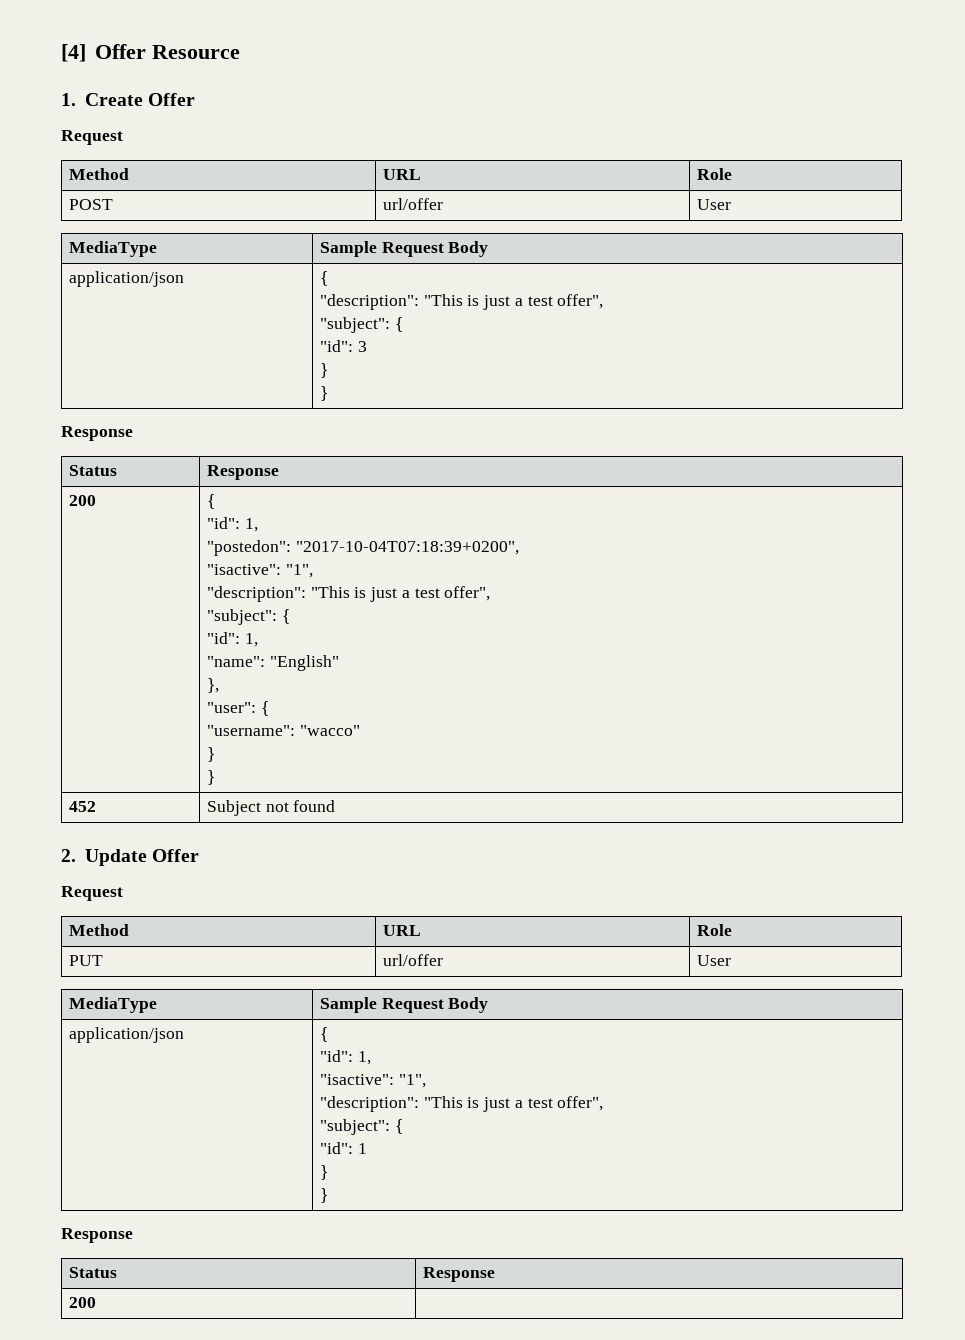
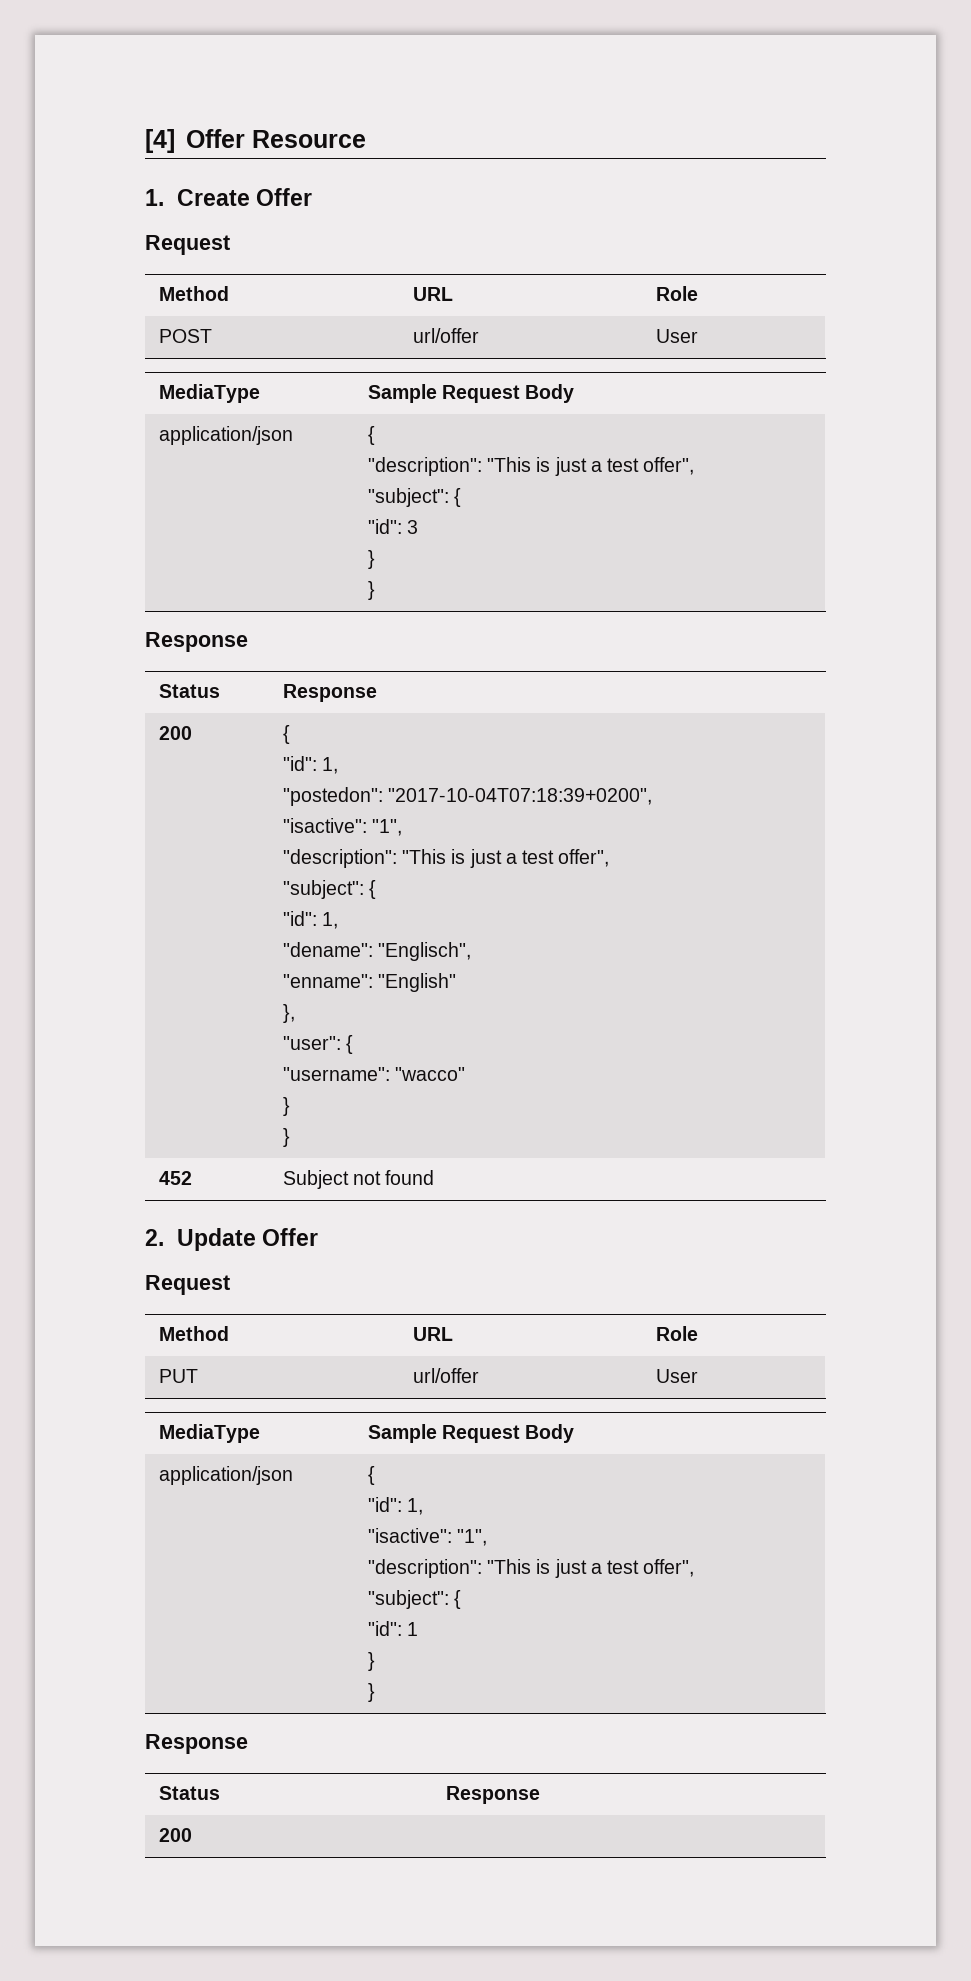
[206,656,265,667] "name": -> [282,942,472,961] [282,974,373,988] "dename": "Englisch", // "enname":

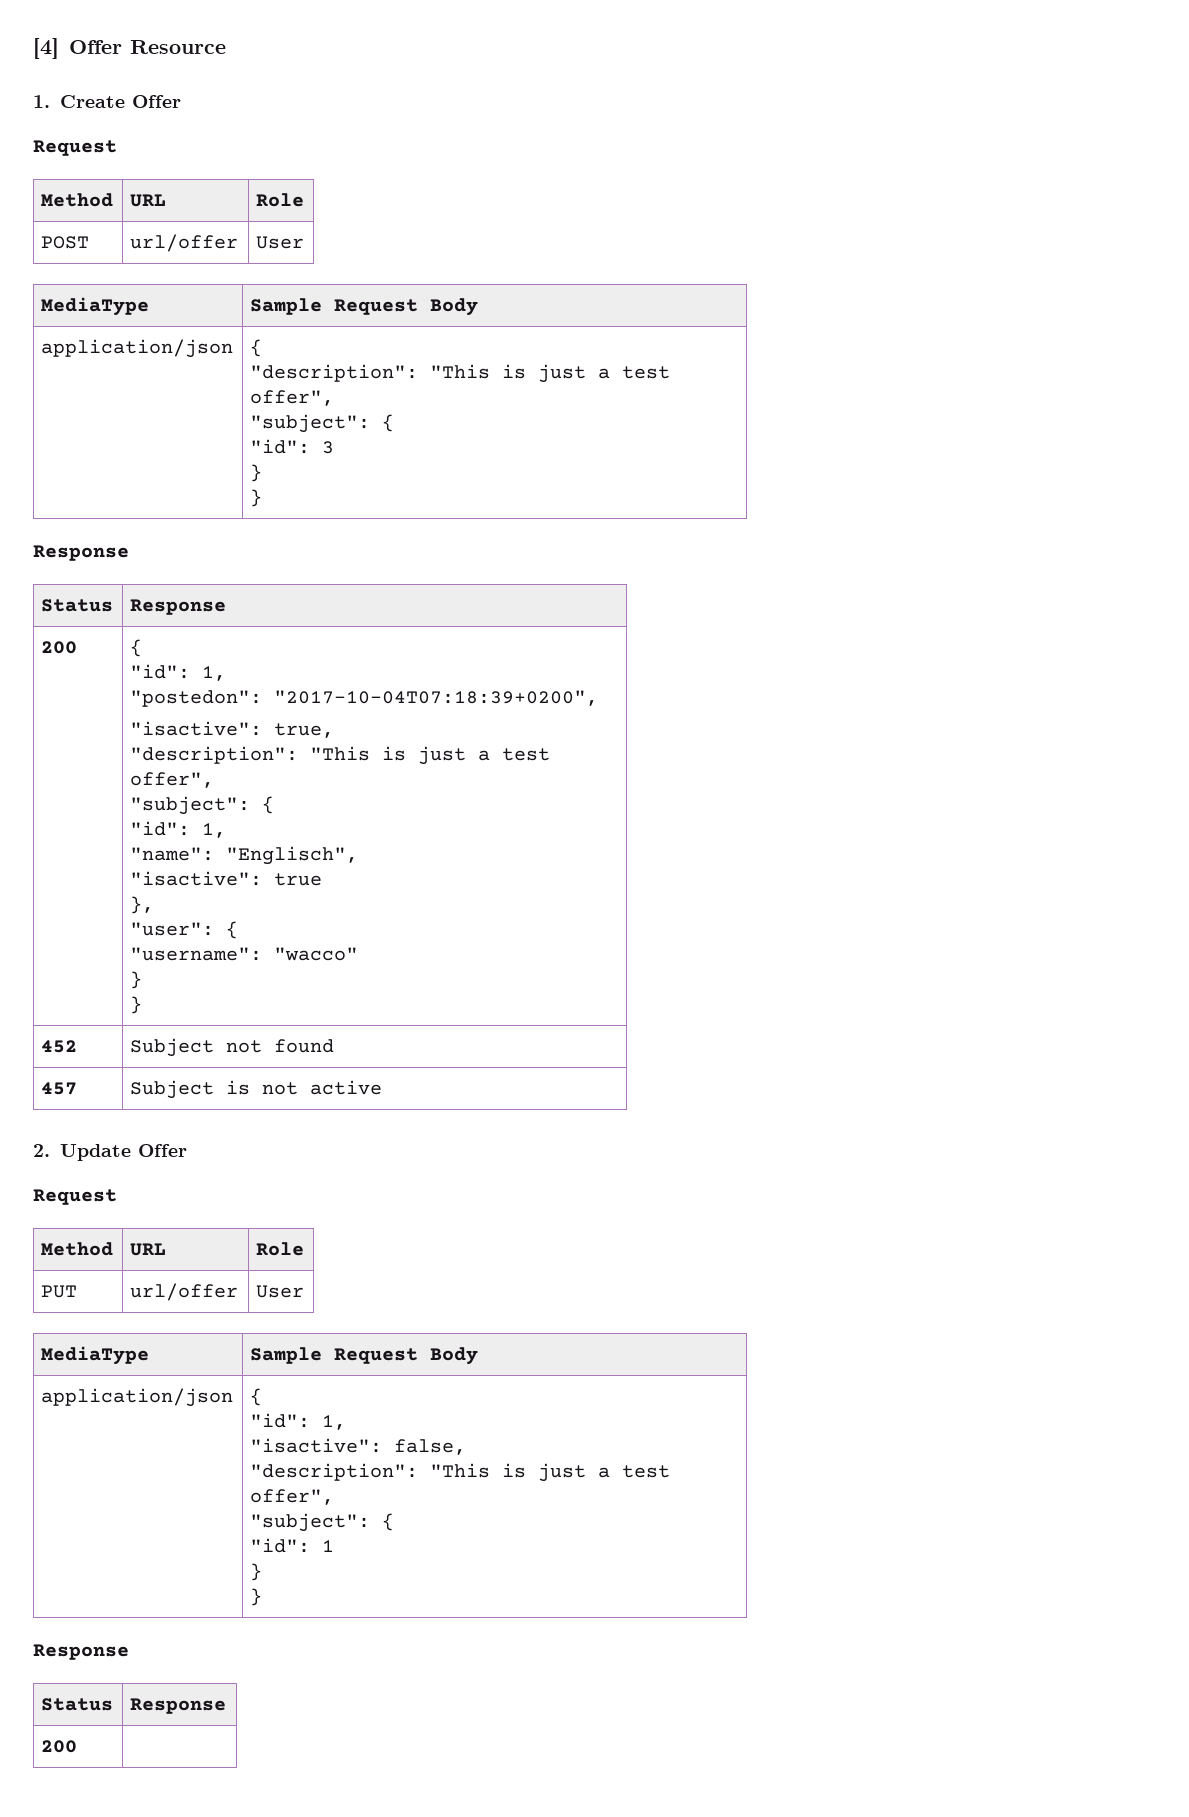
[372,819,403,836] "1", -> [274,723,335,738] true,
[282,942,373,957] "dename": -> [130,847,215,861] "name":
[282,973,457,992] "enname": "English" -> [130,871,323,886] "isactive": true
(435, 1177) none -> [41,1082,78,1095] [130,1080,383,1099] // 457 | Subject is not active
[457,1529,488,1546] "1", -> [394,1439,467,1455] false,

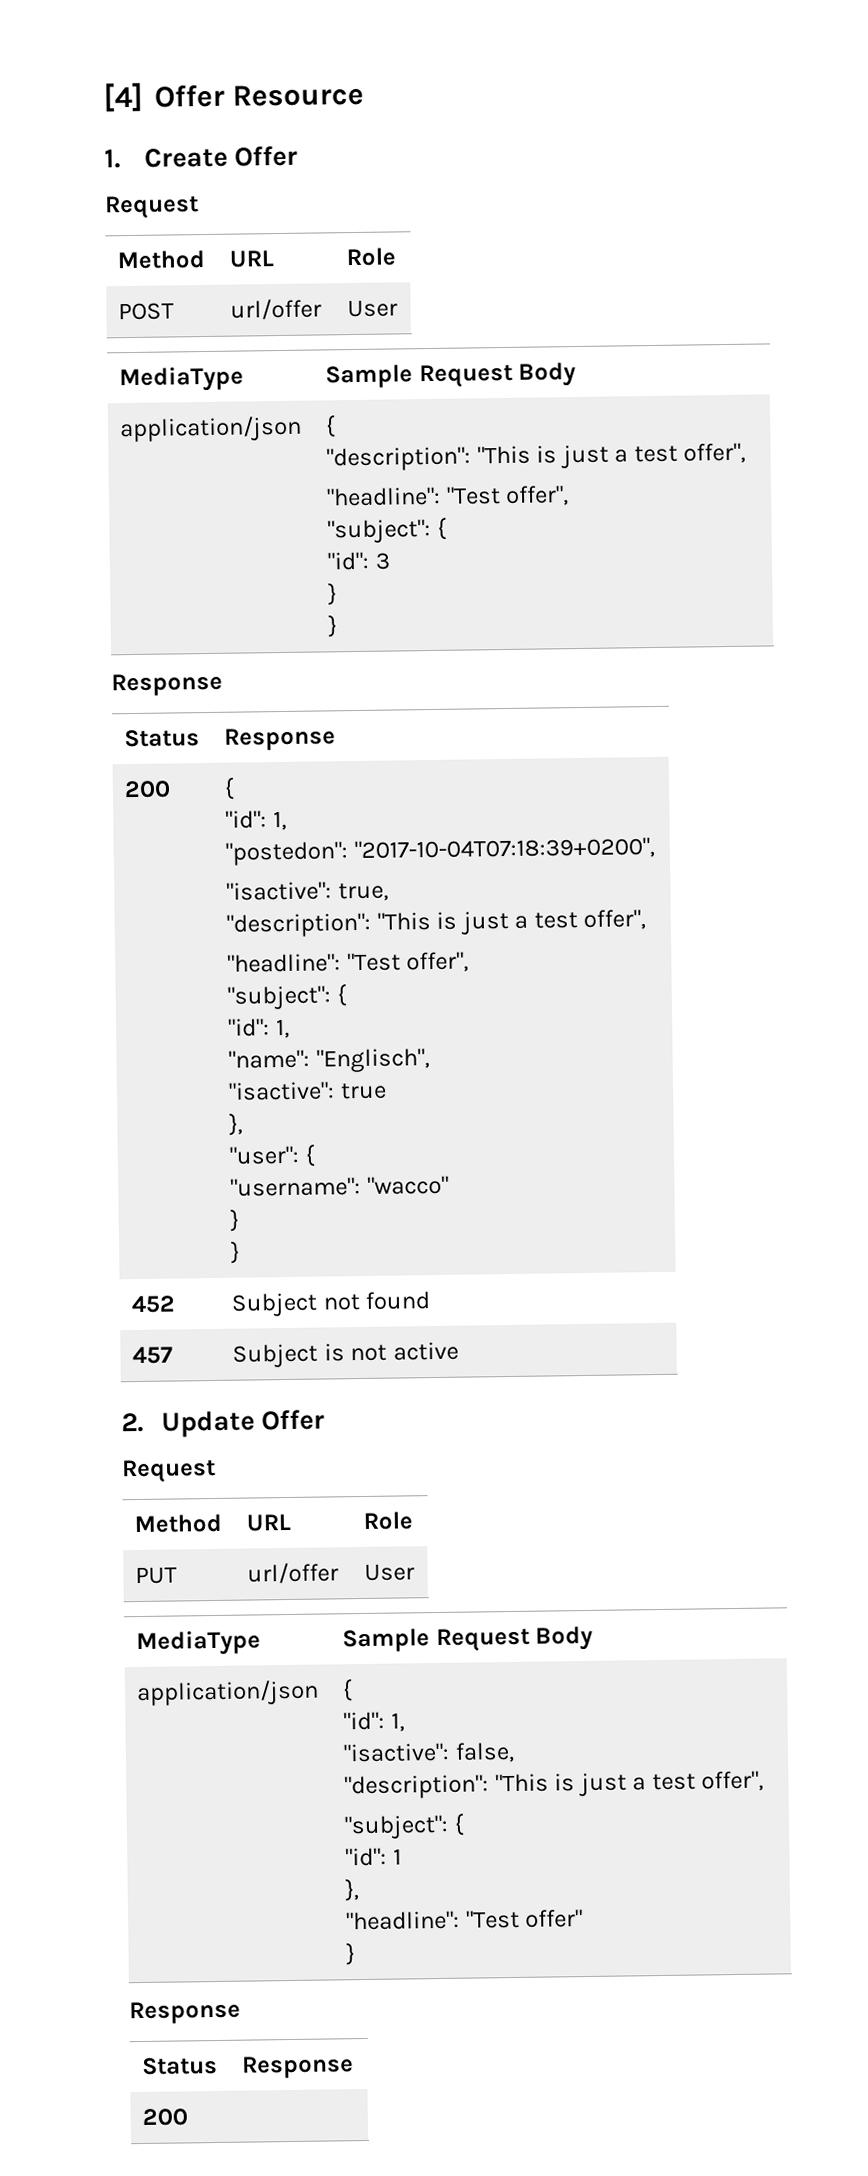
(335, 398) none -> [326,485,570,507] // "headline": "Test offer",
(215, 780) none -> [227,951,470,973] // "headline": "Test offer",
[250,1563,263,1581] } -> [345,1879,360,1902] [346,1909,584,1931] }, // "headline": "Test offer"

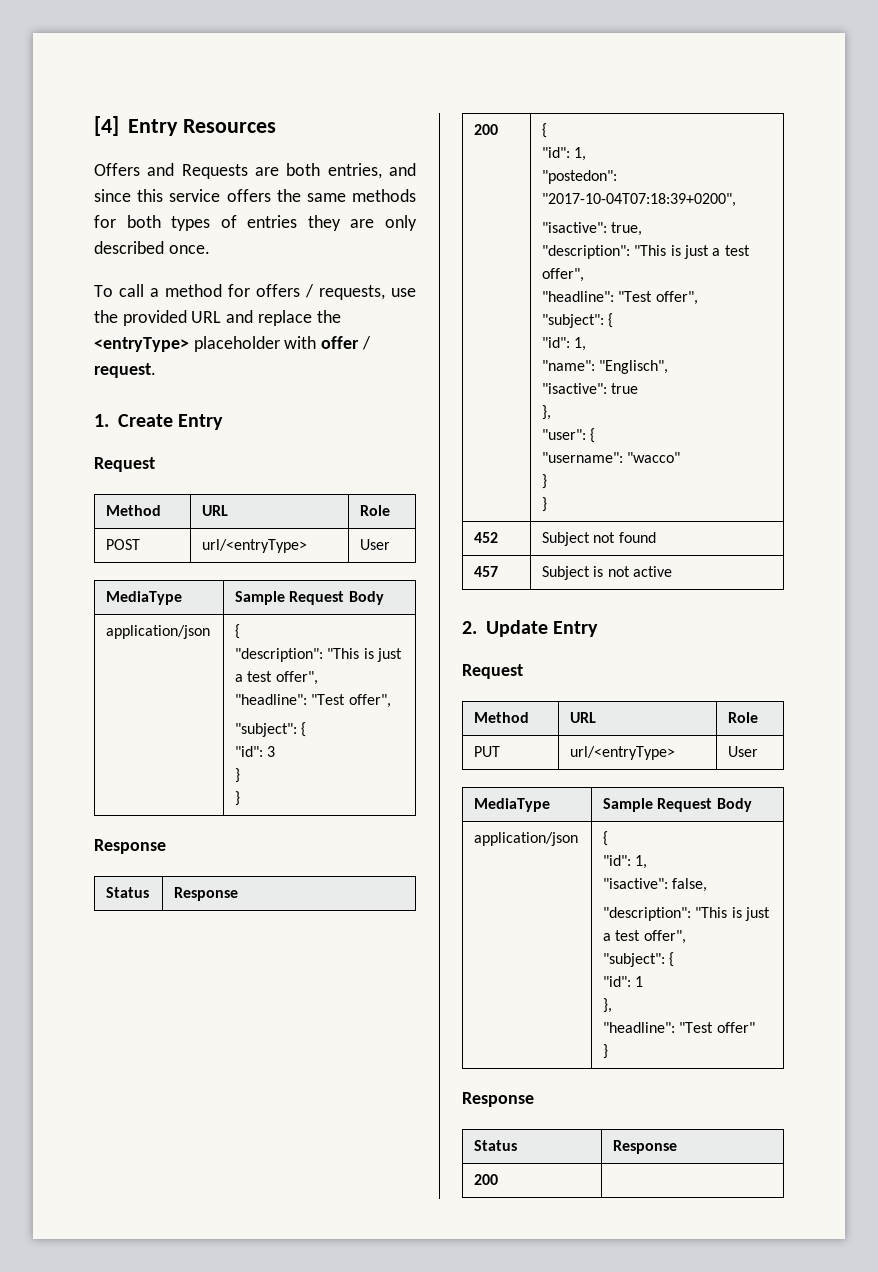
[154,83,365,108] Offer Resource -> [127,119,276,136] [94,163,416,179] [94,189,416,202] [94,215,417,231] [94,241,210,254] [94,284,416,300] [94,310,341,326] [94,336,371,352] [94,363,156,378] Entry Resources // Offers and Requests are both entries, and since this service offers the same methods for both types of entries they are only described once. // To call a method for offers / requests, use the provided URL and replace the <entryType> placeholder with offer / request.
[233,145,298,167] Offer -> [178,414,224,430] Entry
[230,298,323,320] url/offer -> [202,539,308,553] url/<entryType>
[260,1409,325,1431] Offer -> [553,621,599,637] Entry
[247,1562,340,1584] url/offer -> [570,746,676,760] url/<entryType>

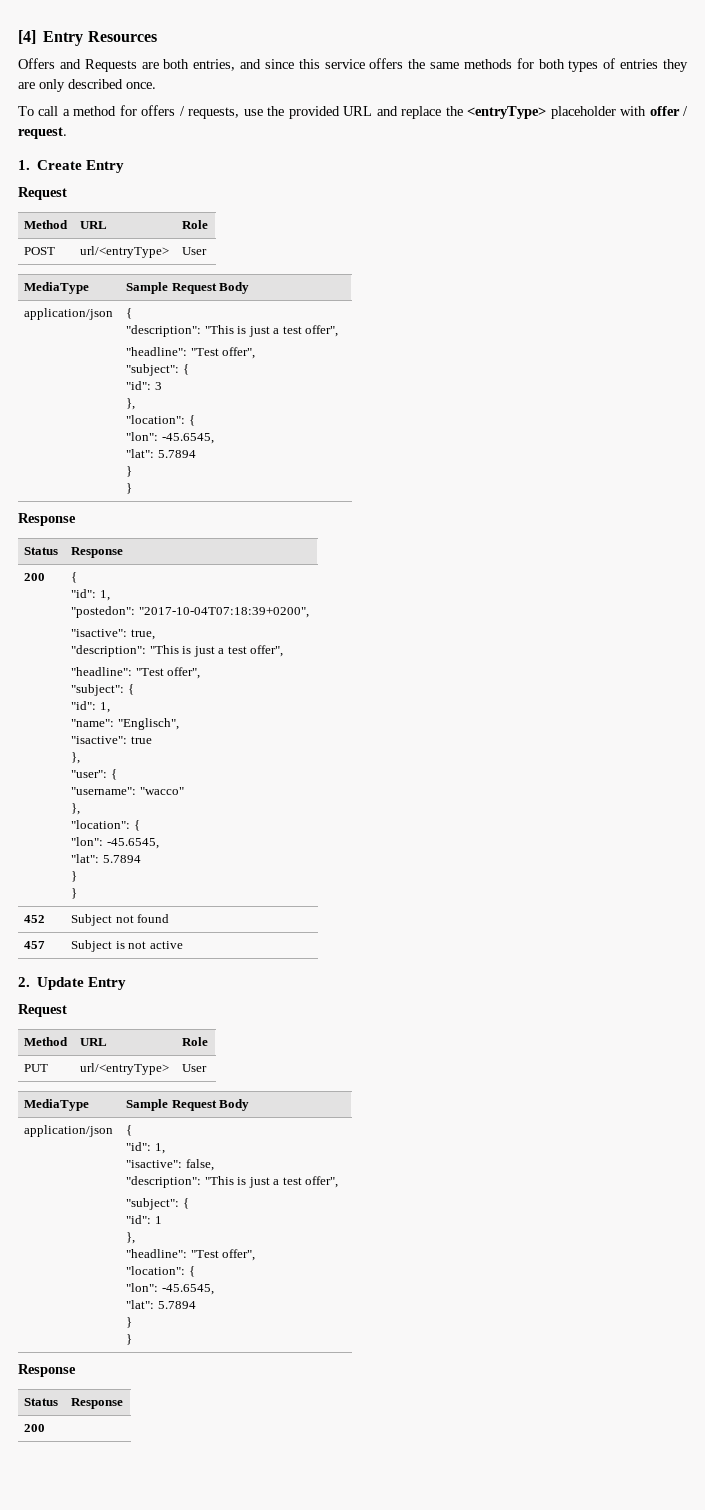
(276, 751) none -> [126,398,136,410] [126,415,195,426] [126,432,214,444] [126,449,196,458] // }, // "location": { // "lon": -45.6545, // "lat": 5.7894
(681, 457) none -> [71,803,81,815] [71,820,140,831] [71,837,159,849] [71,854,141,863] // }, // "location": { // "lon": -45.6545, // "lat": 5.7894
[716,1022,755,1033] offer" -> [222,1249,256,1261] [126,1266,195,1277] [126,1283,214,1295] [126,1300,196,1309] [126,1317,133,1328] offer", // "location": { // "lon": -45.6545, // "lat": 5.7894 // }

